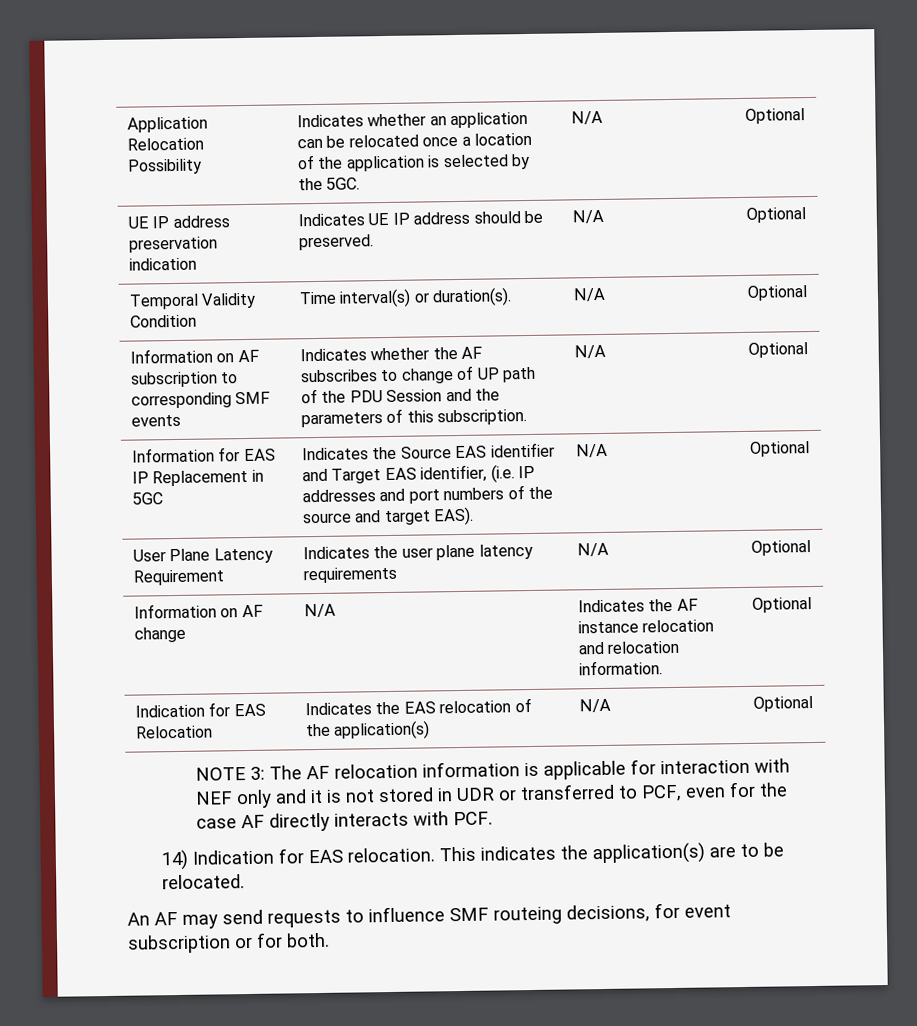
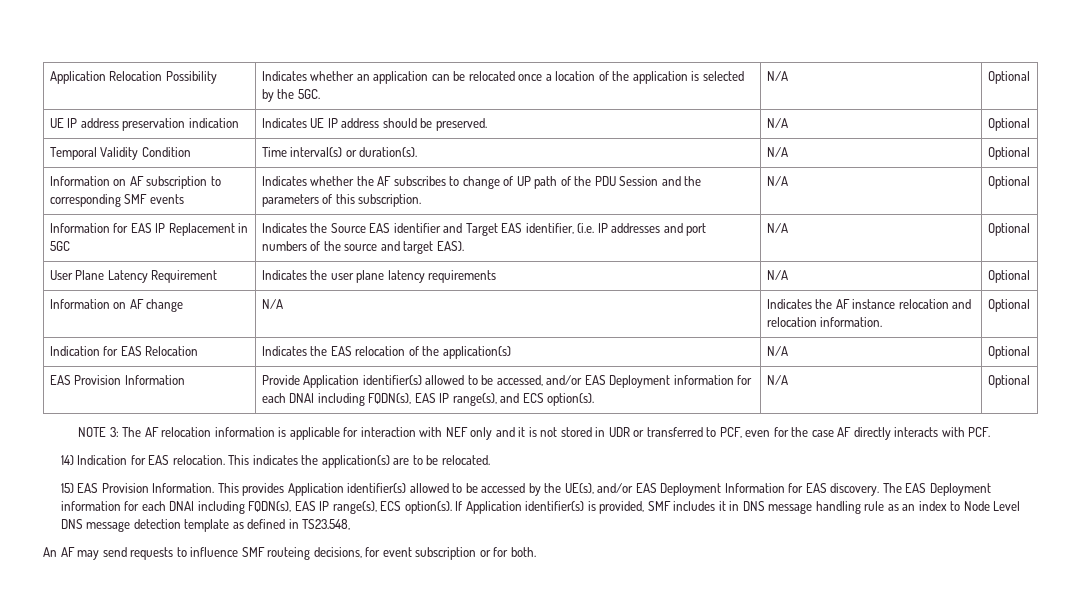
(813, 704) none -> [49,375,185,385] [261,375,753,388] [261,393,595,406] [766,375,788,385] [987,375,1030,388] // EAS Provision Information | Provide Application identifier(s) allowed to be accessed, and/or EAS Deployment information for each DNAI including FQDN(s), EAS IP range(s), and ECS option(s). | N/A | Optional
(245, 882) none -> [60,483,991,496] [60,501,1021,514] [60,519,351,532] // 15) EAS Provision Information. This provides Application identifier(s) allowed to be accessed by the UE(s), and/or EAS Deployment Information for EAS discovery. The EAS Deployment information for each DNAI including FQDN(s), EAS IP range(s), ECS option(s). If Application identifier(s) is provided, SMF includes it in DNS message handling rule as an index to Node Level DNS message detection template as defined in TS23.548,

